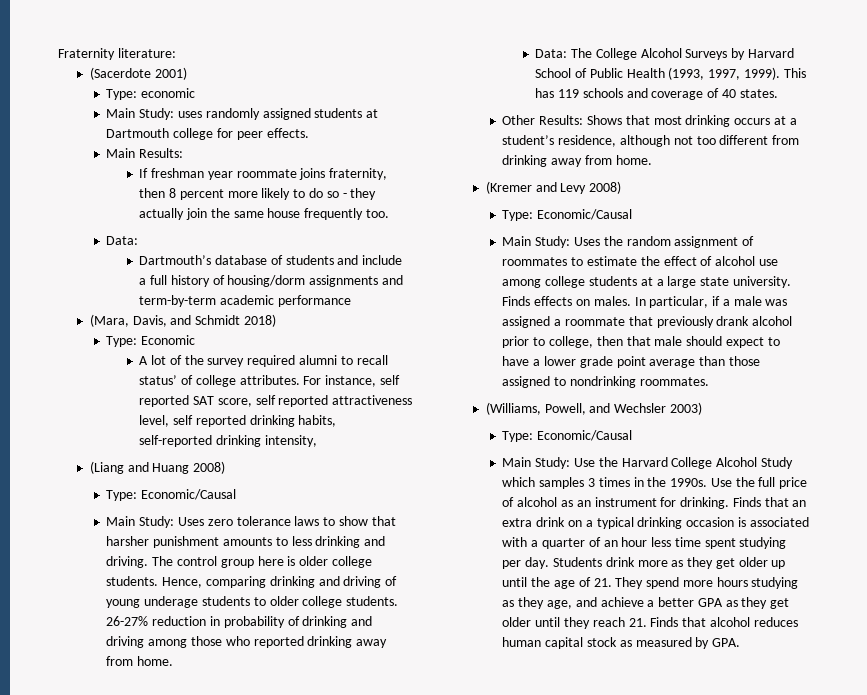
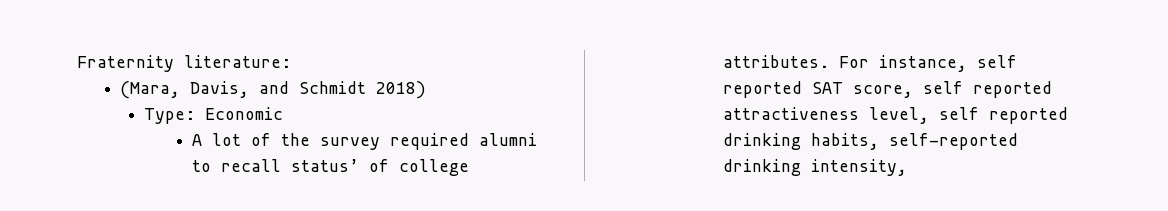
[89,67,187,80] [106,88,196,100] [106,108,379,120] [106,128,309,140] [106,148,184,158] [139,168,388,180] [139,188,377,200] [139,208,390,220] [106,236,139,245] [139,255,403,265] [139,275,404,287] [139,295,351,307] // (Sacerdote 2001) // Type: economic // Main Study: uses randomly assigned students at Dartmouth college for peer effects. // Main Results: // If freshman year roommate joins fraternity, then 8 percent more likely to do so - they actually join the same house frequently too. // Data: // Dartmouth’s database of students and include a full history of housing/dorm assignments and term-by-term academic performance -> (291, 61) none
[89,461,226,474] [106,489,237,501] [106,516,396,528] [106,536,386,548] [106,556,372,568] [106,576,398,588] [106,596,399,608] [106,616,373,628] [106,636,388,648] [106,656,174,666] [535,48,795,60] [535,67,806,80] [535,88,778,100] [502,115,797,127] [502,135,800,147] [502,155,652,167] [485,181,622,194] [502,209,633,221] [502,236,755,248] [502,256,778,266] [502,276,791,288] [502,296,788,308] [502,316,793,328] [502,336,780,348] [502,356,760,368] [502,376,709,388] [485,402,703,415] [502,430,633,442] [502,457,793,469] [502,477,808,489] [502,497,807,509] [502,517,809,529] [502,537,787,549] [502,557,786,569] [502,577,799,589] [502,597,790,609] [502,617,798,629] [502,637,741,649] // (Liang and Huang 2008) // Type: Economic/Causal // Main Study: Uses zero tolerance laws to show that harsher punishment amounts to less drinking and driving. The control group here is older college students. Hence, comparing drinking and driving of young underage students to older college students. 26-27% reduction in probability of drinking and driving among those who reported drinking away from home. // Data: The College Alcohol Surveys by Harvard School of Public Health (1993, 1997, 1999). This has 119 schools and coverage of 40 states. // Other Results: Shows that most drinking occurs at a student’s residence, although not too different from drinking away from home. // (Kremer and Levy 2008) // Type: Economic/Causal // Main Study: Uses the random assignment of roommates to estimate the effect of alcohol use among college students at a large state university. Finds effects on males. In particular, if a male was assigned a roommate that previously drank alcohol prior to college, then that male should expect to have a lower grade point average than those assigned to nondrinking roommates. // (Williams, Powell, and Wechsler 2003) // Type: Economic/Causal // Main Study: Use the Harvard College Alcohol Study which samples 3 times in the 1990s. Use the full price of alcohol as an instrument for drinking. Finds that an extra drink on a typical drinking occasion is associated with a quarter of an hour less time spent studying per day. Students drink more as they get older up until the age of 21. They spend more hours studying as they age, and achieve a better GPA as they get older until they reach 21. Finds that alcohol reduces human capital stock as measured by GPA. -> (908, 167) none

